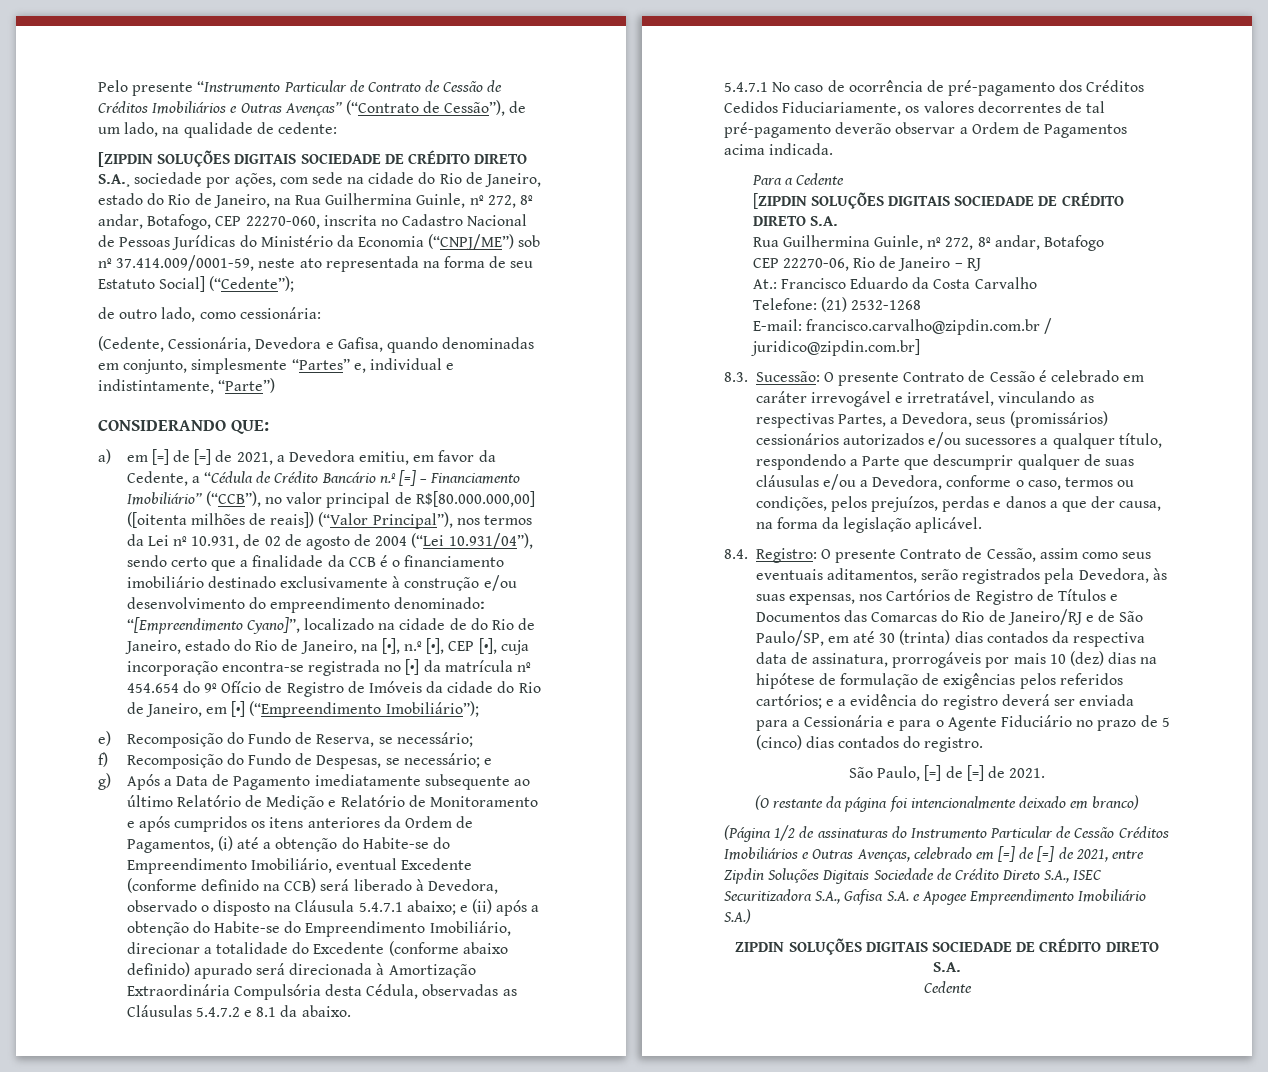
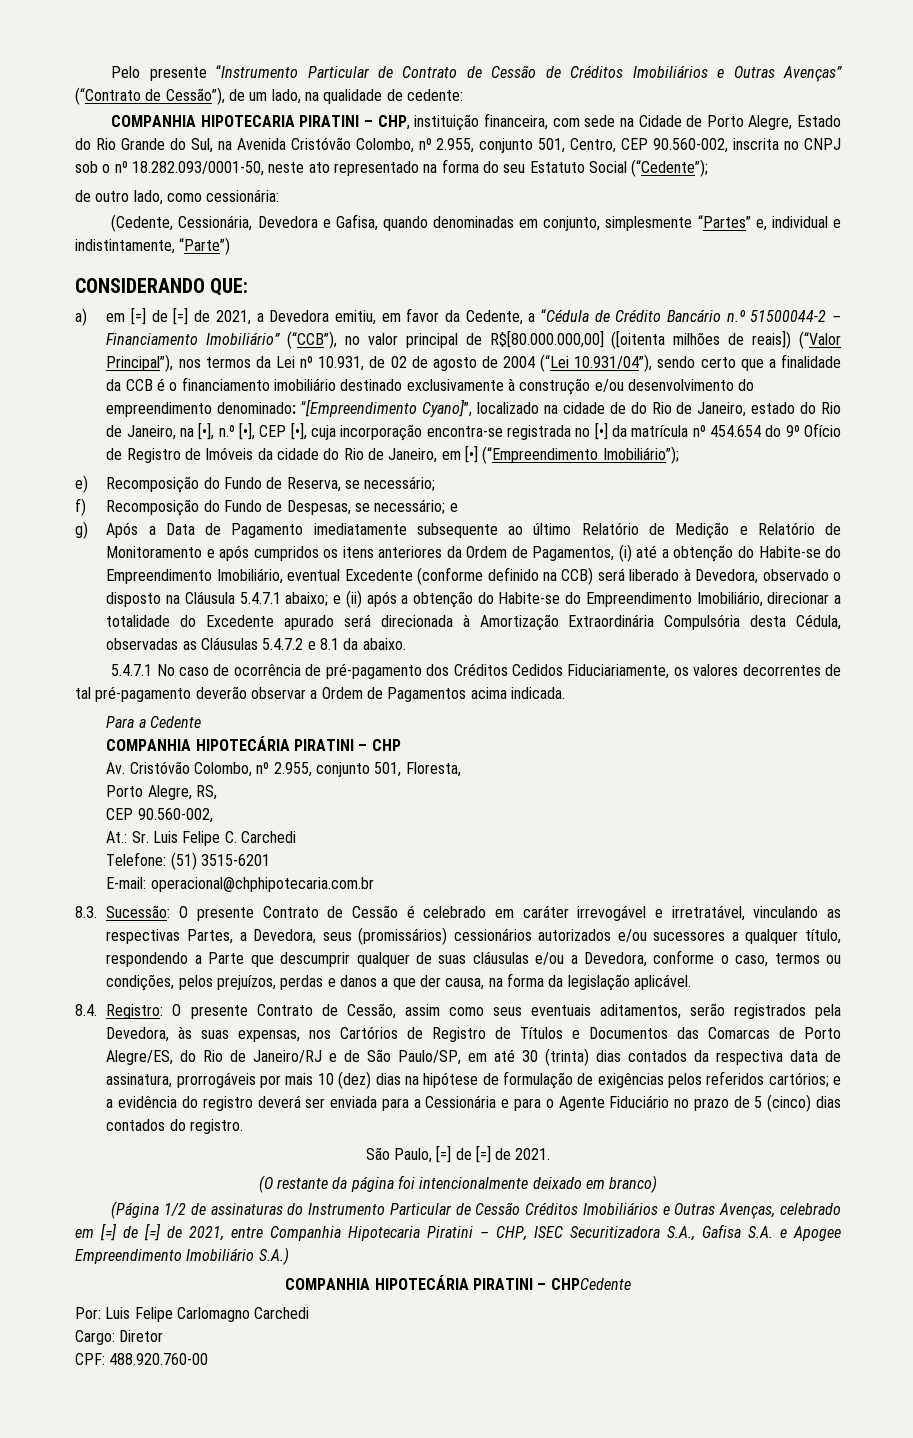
[98,150,528,167] [98,172,542,188] [98,193,534,208] [98,214,528,230] [98,234,541,250] [98,255,255,271] [ZIPDIN SOLUÇÕES DIGITAIS SOCIEDADE DE CRÉDITO DIRETO S.A.¸ sociedade por ações, com sede na cidade do Rio de Janeiro, estado do Rio de Janeiro, na Rua Guilhermina Guinle, nº 272, 8º andar, Botafogo, CEP 22270-060, inscrita no Cadastro Nacional de Pessoas Jurídicas do Ministério da Economia (“CNPJ/ME”) sob nº 37.414.009/0001-59, -> [111,113,841,131] [75,137,842,153] [75,161,264,176] COMPANHIA HIPOTECARIA PIRATINI – CHP, instituição financeira, com sede na Cidade de Porto Alegre, Estado do Rio Grande do Sul, na Avenida Cristóvão Colombo, nº 2.955, conjunto 501, Centro, CEP 90.560-002, inscrita no CNPJ sob o nº 18.282.093/0001-50,
[325,256,507,272] representada na forma de -> [333,159,499,176] representado na forma do
[159,276,206,292] Social] -> [588,161,627,173] Social
[398,470,416,486] [=] -> [750,310,827,322] 51500044-2
[388,941,508,956] [126,962,190,977] (conforme abaixo definido) -> (275, 621) none
[752,192,1124,209] [752,216,838,226] [752,235,1104,251] [752,256,981,271] [752,277,1037,289] [ZIPDIN SOLUÇÕES DIGITAIS SOCIEDADE DE CRÉDITO DIRETO S.A. // Rua Guilhermina Guinle, nº 272, 8º andar, Botafogo // CEP 22270-06, Rio de Janeiro – RJ // At.: Francisco Eduardo da Costa Carvalho -> [106,736,401,751] [106,761,461,777] [106,785,218,800] [106,808,213,823] [106,831,297,846] COMPANHIA HIPOTECÁRIA PIRATINI – CHP // Av. Cristóvão Colombo, nº 2.955, conjunto 501, Floresta, // Porto Alegre, RS, // CEP 90.560-002, // At.: Sr. Luis Felipe C. Carchedi
[820,297,921,312] (21) 2532-1268 -> [170,852,271,870] (51) 3515-6201
[805,318,1052,335] [750,339,920,356] francisco.carvalho@zipdin.com.br / juridico@zipdin.com.br] -> [150,877,374,892] operacional@chphipotecaria.com.br
(938, 617) none -> [779,1027,842,1039] [106,1050,174,1065] de Porto Alegre/ES,
[724,868,1070,884] Zipdin Soluções Digitais Sociedade de Crédito Direto S.A., -> [270,1226,527,1241] Companhia Hipotecaria Piratini – CHP,
[735,938,1159,955] [933,962,961,972] [923,981,972,993] ZIPDIN SOLUÇÕES DIGITAIS SOCIEDADE DE CRÉDITO DIRETO S.A. // Cedente -> [285,1275,631,1290] [75,1307,310,1322] [75,1330,164,1345] [75,1353,209,1365] COMPANHIA HIPOTECÁRIA PIRATINI – CHPCedente // Por: Luis Felipe Carlomagno Carchedi // Cargo: Diretor // CPF: 488.920.760-00

